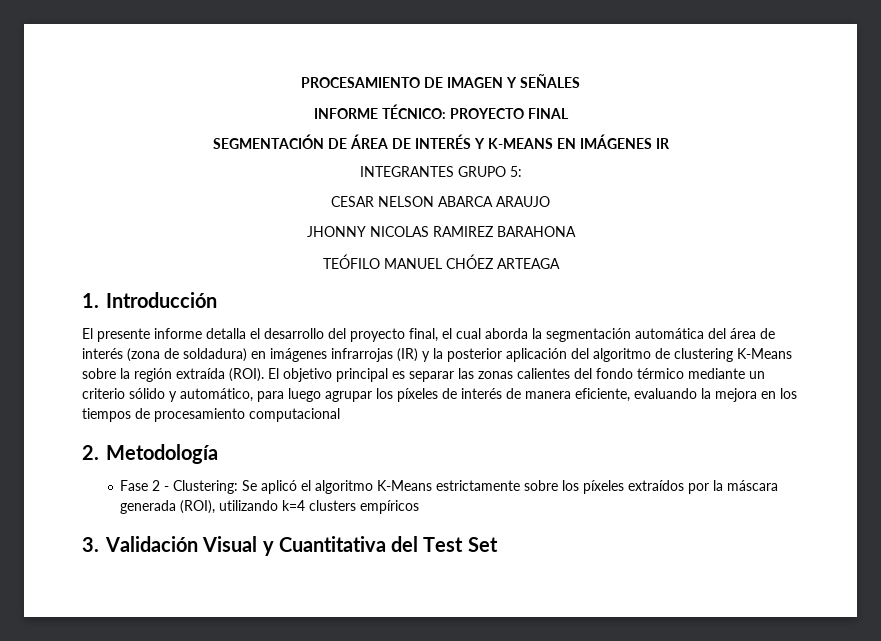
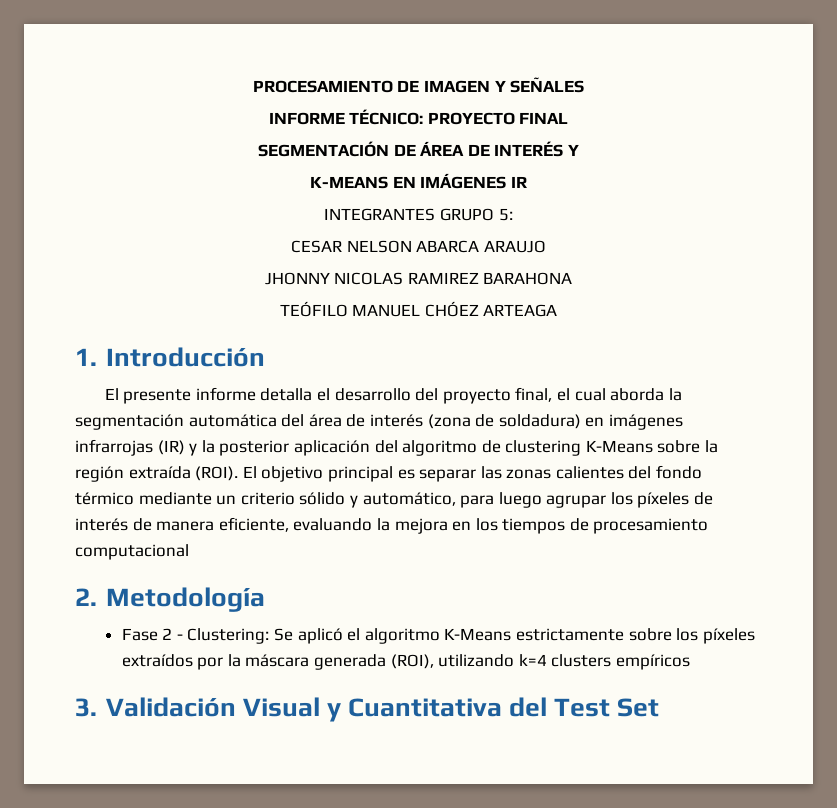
(485, 143) none -> (579, 150) //

